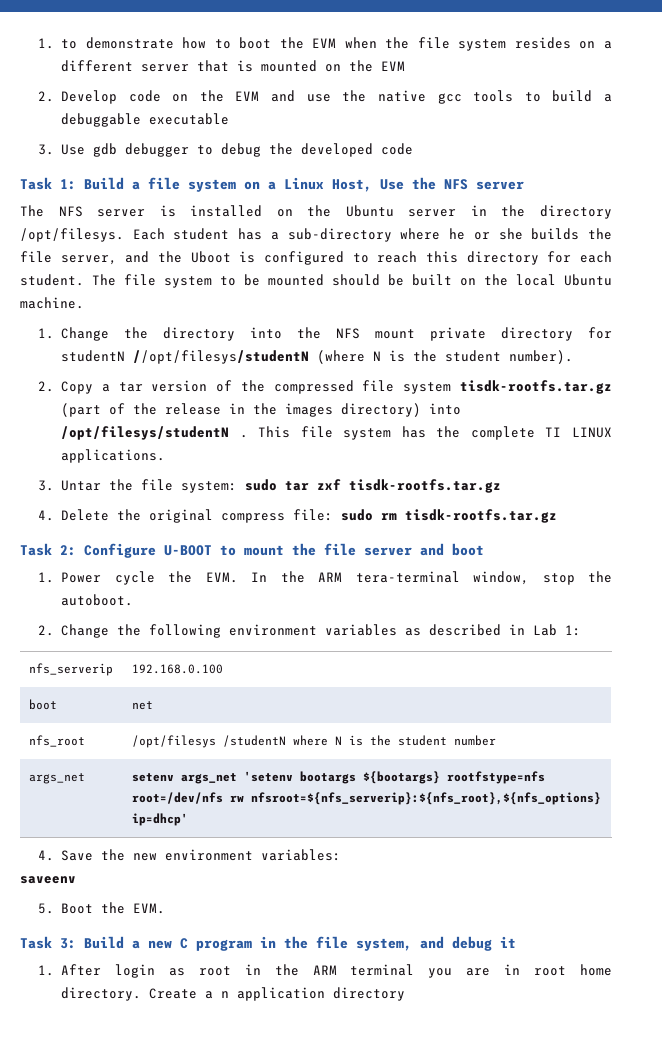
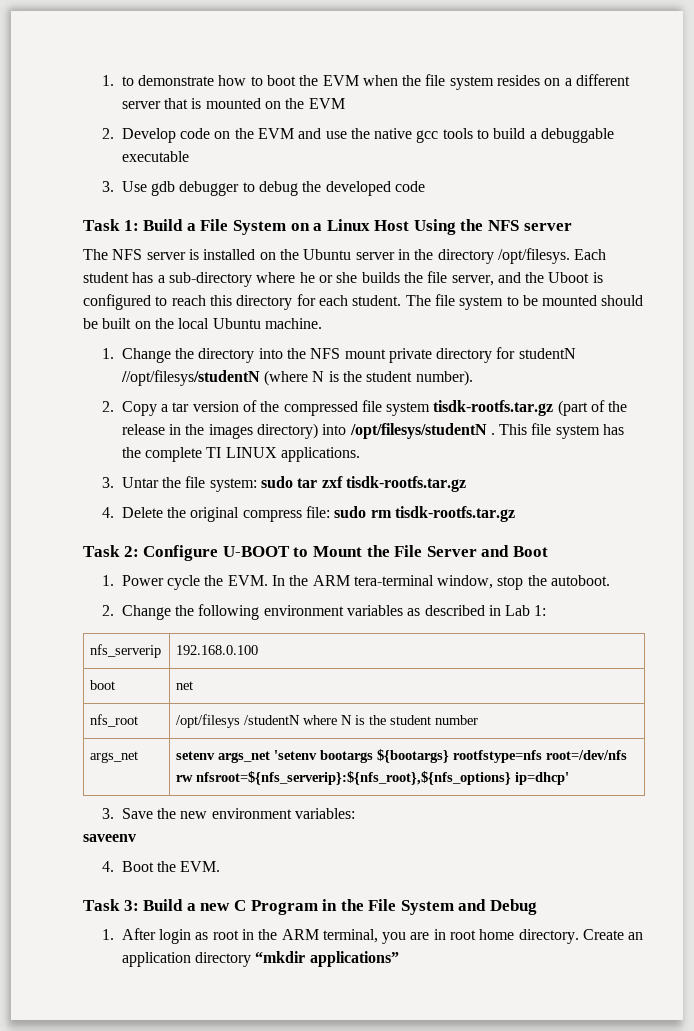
[148,177,236,192] file system -> [200,219,286,235] File System
[332,179,404,192] Host, Use -> [374,219,456,235] Host Using
[244,543,484,556] mount the file server and boot -> [312,545,548,557] Mount the File Server and Boot
[38,850,55,861] 4. -> [101,808,114,819] 3.
[38,903,55,914] 5. -> [101,861,114,872] 4.
[196,936,516,951] program in the file system, and debug it -> [250,899,538,915] Program in the File System and Debug
[350,964,415,976] terminal -> [322,929,378,943] terminal,
[204,987,405,1001] a n application directory -> [628,932,644,940] [121,951,399,967] an application directory “mkdir applications”

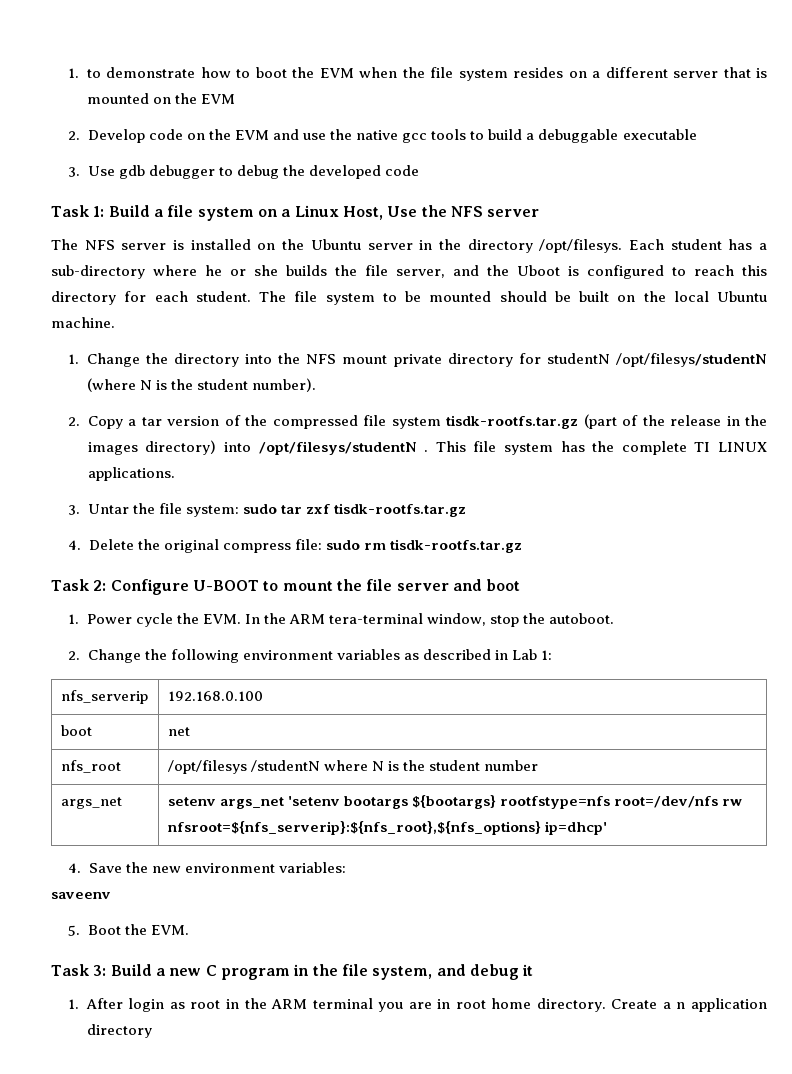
[200,219,286,235] File System -> [167,205,254,221] file system
[374,219,456,235] Host Using -> [342,206,418,220] Host, Use
[120,370,260,386] //opt/filesys/studentN -> [616,353,768,367] /opt/filesys/studentN
[312,545,548,557] Mount the File Server and Boot -> [282,579,521,591] mount the file server and boot
[101,808,114,819] 3. -> [68,863,82,873] 4.
[101,861,114,872] 4. -> [68,925,81,936] 5.
[250,899,538,915] Program in the File System and Debug -> [220,964,534,980] program in the file system, and debug it
[322,929,378,943] terminal, -> [312,998,373,1009] terminal
[628,932,644,940] [121,951,399,967] an application directory “mkdir applications” -> [662,998,767,1012] [86,1024,152,1038] a n application directory

